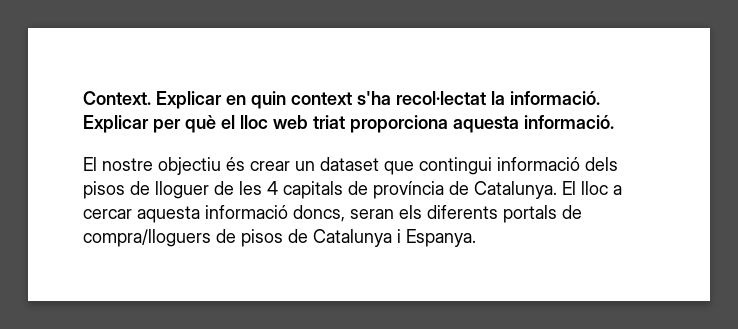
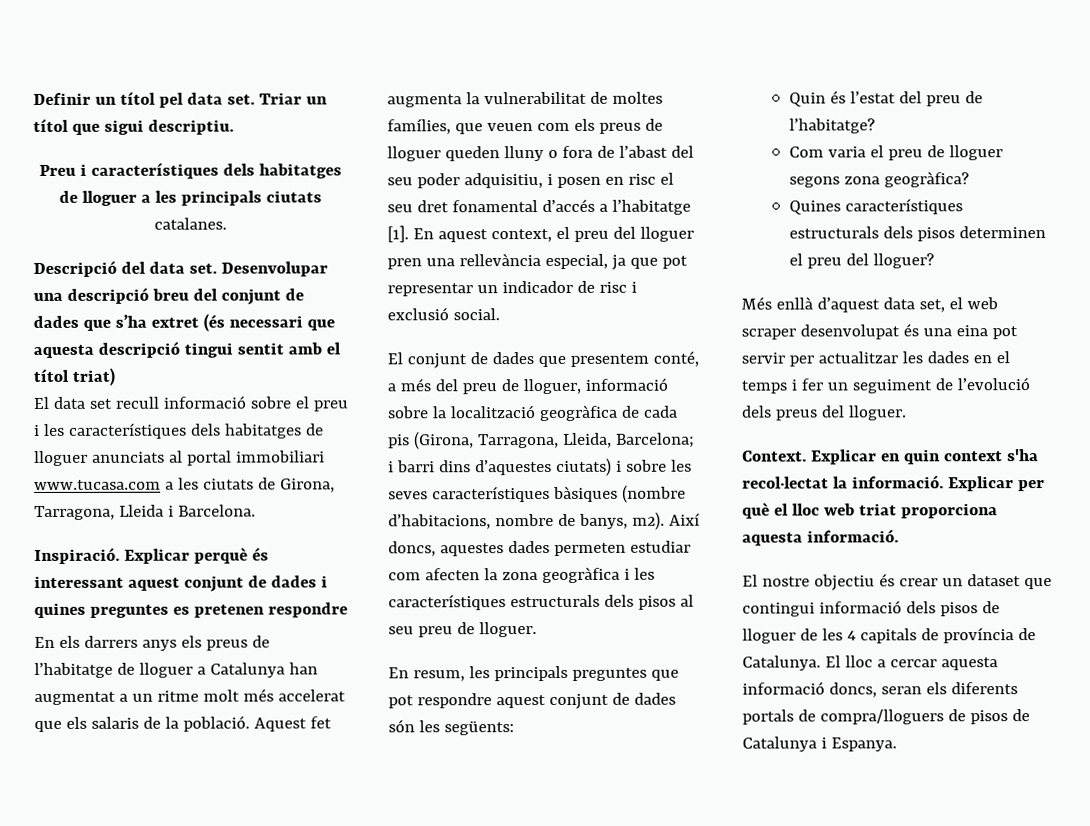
(83, 98) none -> [33,91,328,108] [33,118,234,135] [39,162,342,179] [59,190,322,206] [154,217,227,230] [33,260,328,277] [33,287,304,305] [33,313,335,332] [33,341,341,358] [33,367,115,386] [33,395,348,412] [34,422,324,439] [34,450,325,466] [34,477,335,493] [34,504,256,520] [34,547,269,564] [34,575,328,592] [34,602,348,618] [34,635,270,651] [34,662,318,678] [34,688,346,705] [34,715,332,732] [387,91,663,108] [387,118,663,135] [387,145,694,162] [387,172,674,189] [387,198,691,215] [387,225,694,243] [387,253,688,270] [387,280,637,297] [387,307,500,321] [387,350,699,369] [387,377,668,395] [387,404,678,422] [388,431,695,450] [388,457,692,476] [388,484,686,503] [388,511,700,530] [388,540,691,557] [388,566,655,584] [388,594,694,611] [388,622,537,638] [388,665,679,682] [388,692,676,709] [388,719,514,736] [788,90,983,107] [788,118,875,134] [788,145,1003,161] [788,171,969,188] [788,198,963,215] [788,226,1046,242] [788,253,934,269] [741,296,998,313] [741,323,1018,340] [741,351,1010,367] [741,377,1030,394] [741,405,907,421] Definir un títol pel data set. Triar un títol que sigui descriptiu. // Preu i característiques dels habitatges de lloguer a les principals ciutats catalanes. // Descripció del data set. Desenvolupar una descripció breu del conjunt de dades que s’ha extret (és necessari que aquesta descripció tingui sentit amb el títol triat) // El data set recull informació sobre el preu i les característiques dels habitatges de lloguer anunciats al portal immobiliari www.tucasa.com a les ciutats de Girona, Tarragona, Lleida i Barcelona. // Inspiració. Explicar perquè és interessant aquest conjunt de dades i quines preguntes es pretenen respondre // En els darrers anys els preus de l’habitatge de lloguer a Catalunya han augmentat a un ritme molt més accelerat que els salaris de la població. Aquest fet augmenta la vulnerabilitat de moltes famílies, que veuen com els preus de lloguer queden lluny o fora de l’abast del seu poder adquisitiu, i posen en risc el seu dret fonamental d’accés a l’habitatge [1]. En aquest context, el preu del lloguer pren una rellevància especial, ja que pot representar un indicador de risc i exclusió social. // El conjunt de dades que presentem conté, a més del preu de lloguer, informació sobre la localització geogràfica de cada pis (Girona, Tarragona, Lleida, Barcelona; i barri dins d’aquestes ciutats) i sobre les seves característiques bàsiques (nombre d’habitacions, nombre de banys, m2). Així doncs, aquestes dades permeten estudiar com afecten la zona geogràfica i les característiques estructurals dels pisos al seu preu de lloguer. // En resum, les principals preguntes que pot respondre aquest conjunt de dades són les següents: // Quin és l’estat del preu de l’habitatge? // Com varia el preu de lloguer segons zona geogràfica? // Quines característiques estructurals dels pisos determinen el preu del lloguer? // Més enllà d’aquest data set, el web scraper desenvolupat és una eina pot servir per actualitzar les dades en el temps i fer un seguiment de l’evolució dels preus del lloguer. //

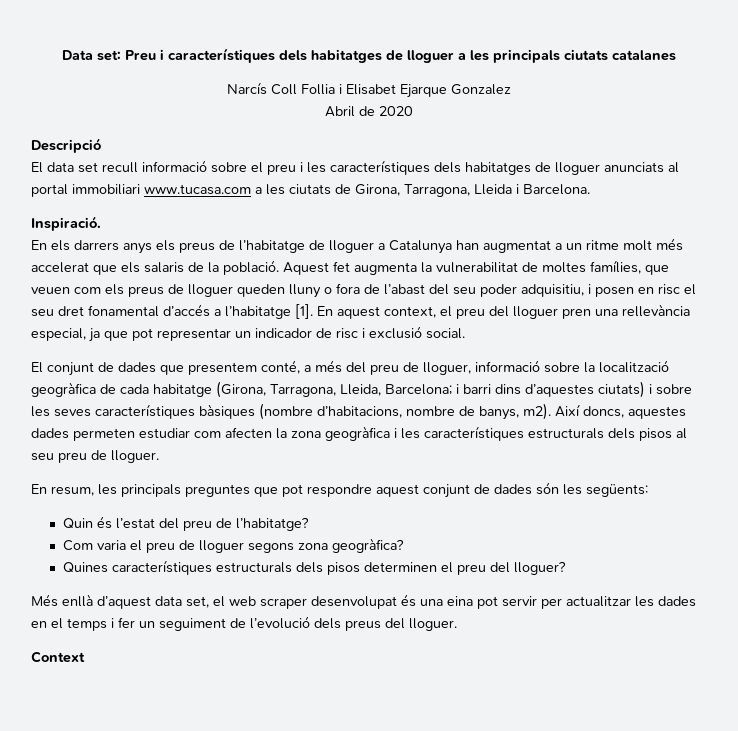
[33,91,328,108] [33,118,234,135] Definir un títol pel data set. Triar un títol que sigui descriptiu. // -> [62,50,121,61] Data set:
[154,217,227,230] [33,260,328,277] [33,287,304,305] [33,313,335,332] [33,341,341,358] [33,367,115,386] catalanes. // Descripció del data set. Desenvolupar una descripció breu del conjunt de dades que s’ha extret (és necessari que aquesta descripció tingui sentit amb el títol triat) -> [612,50,676,61] [227,82,511,98] [325,106,413,117] [31,138,101,153] catalanes // Narcís Coll Follia i Elisabet Ejarque Gonzalez // Abril de 2020 // Descripció
[123,547,269,564] [34,575,328,592] [34,602,348,618] Explicar perquè és interessant aquest conjunt de dades i quines preguntes es pretenen respondre -> (101, 223) none
[388,434,410,449] pis -> [153,384,212,397] habitatge
[742,449,1039,465] [742,475,1045,492] [742,502,998,519] [742,529,899,546] [742,573,1052,591] [742,600,1000,617] [742,627,1036,644] [742,655,998,671] [742,681,1018,698] [742,709,1030,725] [742,736,897,752] Context. Explicar en quin context s'ha recol·lectat la informació. Explicar per què el lloc web triat proporciona aquesta informació. // El nostre objectiu és crear un dataset que contingui informació dels pisos de lloguer de les 4 capitals de província de Catalunya. El lloc a cercar aquesta informació doncs, seran els diferents portals de compra/lloguers de pisos de Catalunya i Espanya. -> [31,651,85,663] Context

